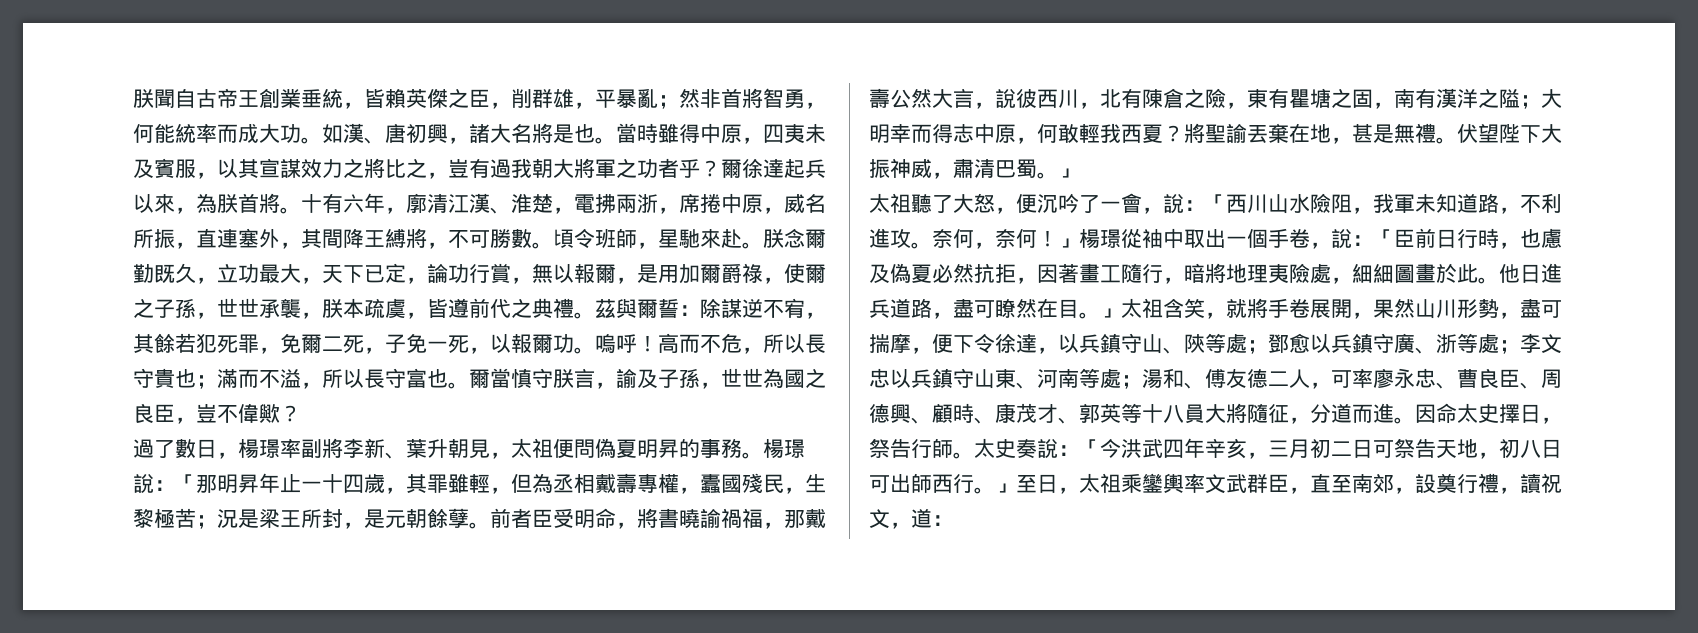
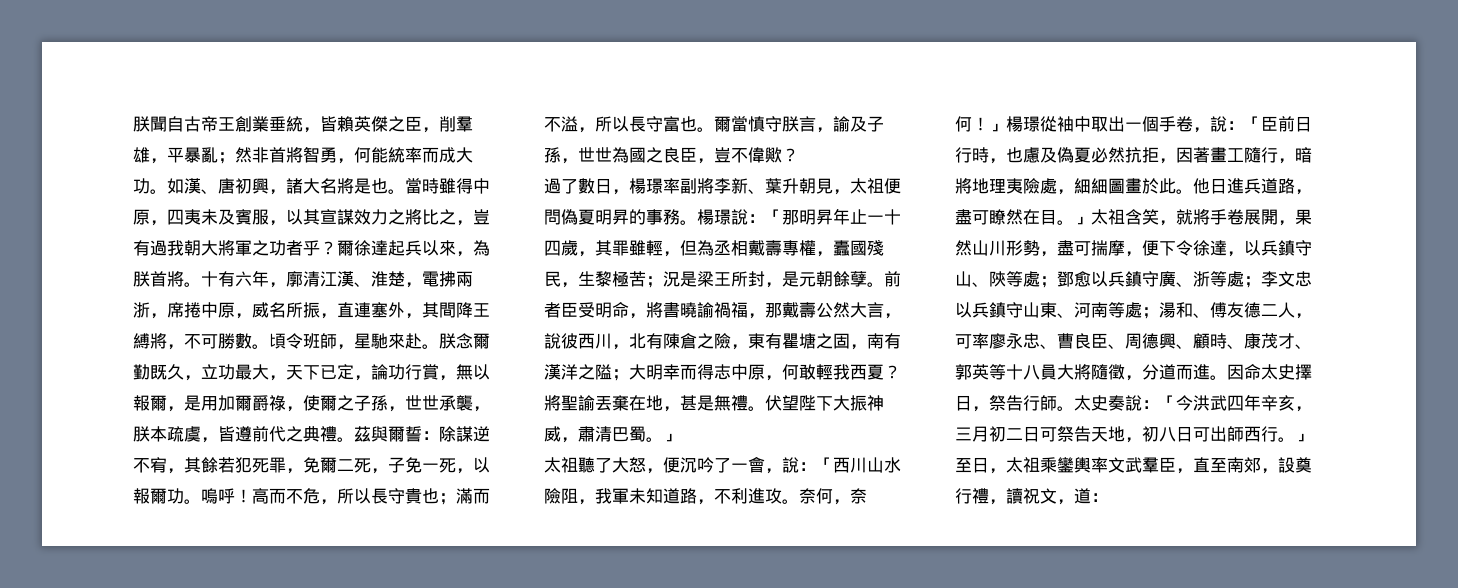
[532,89,553,108] 群 -> [456,116,473,132] 羣
[1268,404,1289,423] 征 -> [1108,364,1125,380] 徵
[1247,474,1268,493] 群 -> [1142,457,1159,473] 羣

